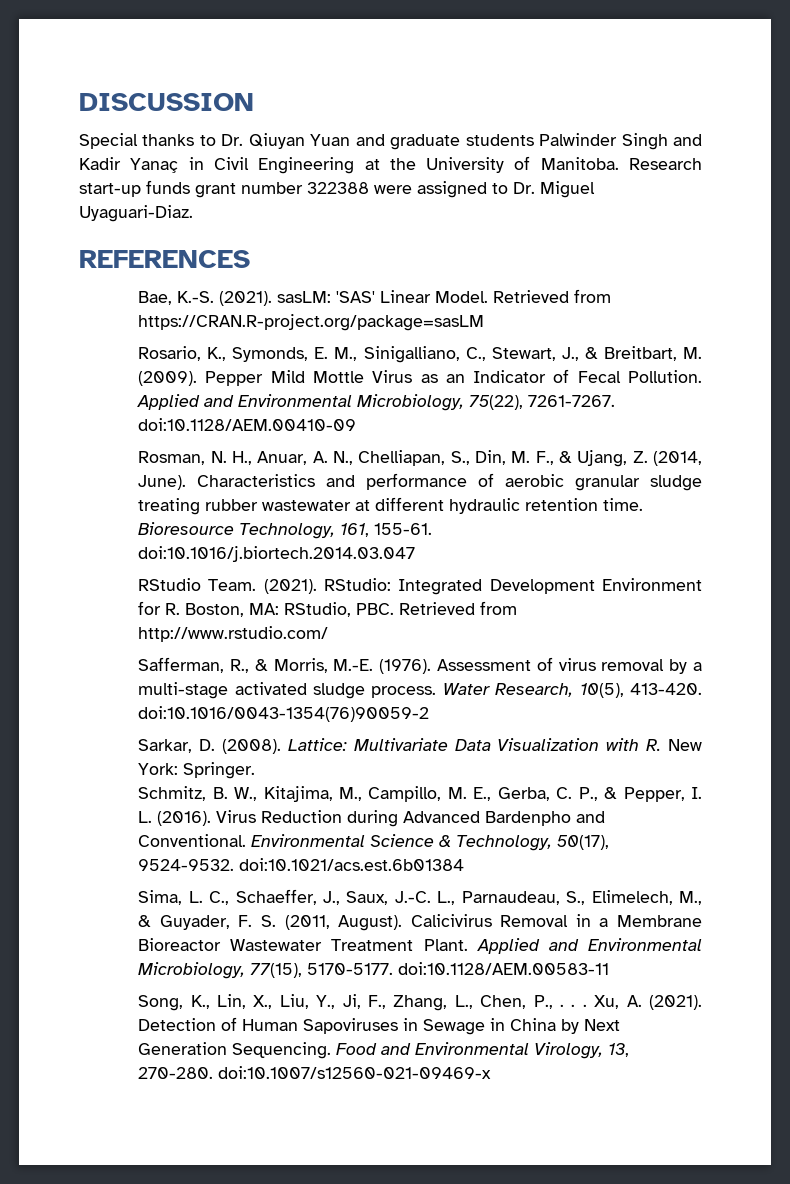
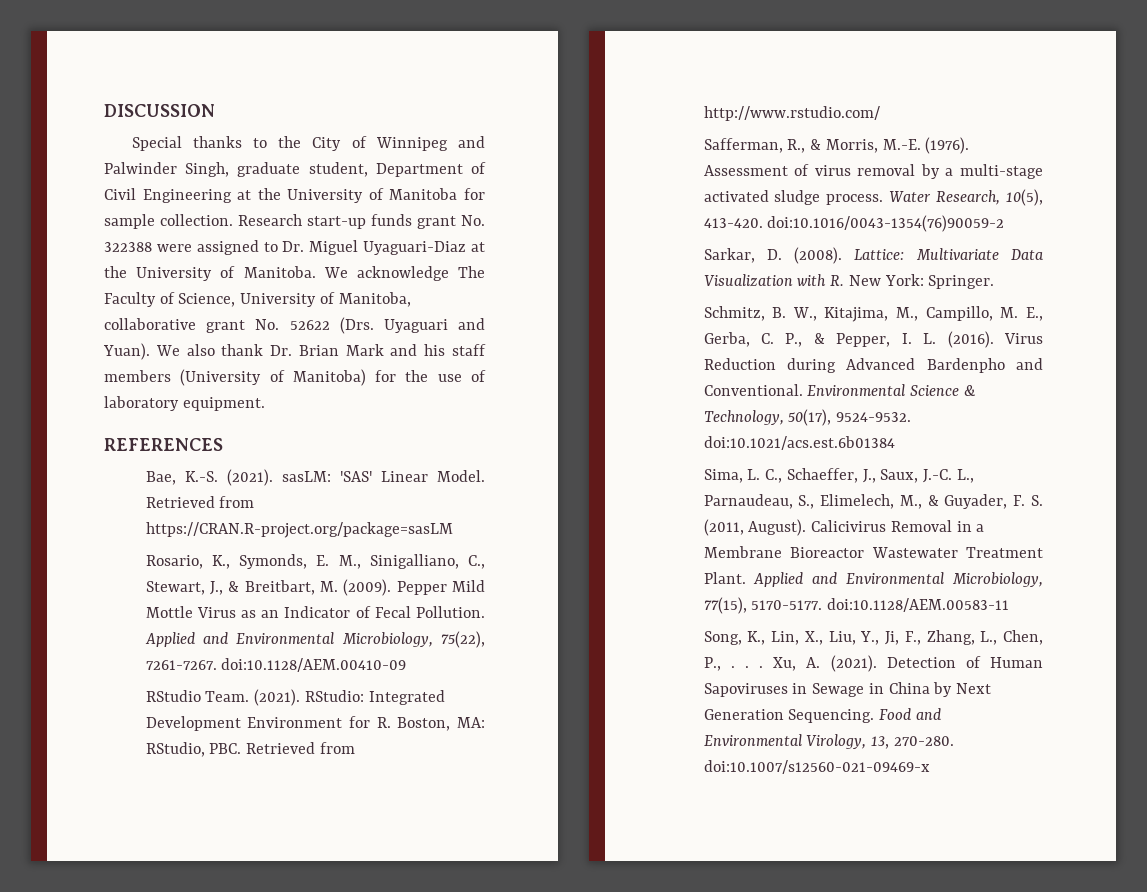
[221,133,702,150] [79,157,204,173] Dr. Qiuyan Yuan and graduate students Palwinder Singh and Kadir Yanaç in -> [278,136,485,151] [104,162,486,177] the City of Winnipeg and Palwinder Singh, graduate student, Department of
[540,157,619,170] Manitoba. -> [389,188,485,200] [104,214,233,229] Manitoba for sample collection.
[241,182,303,194] number -> [461,215,485,226] No.
[79,205,193,222] Uyaguari-Diaz. -> [363,241,485,255] [104,266,486,281] [104,292,411,307] [104,317,485,334] [103,343,486,360] [104,369,486,386] [104,396,265,411] Uyaguari-Diaz at the University of Manitoba. We acknowledge The Faculty of Science, University of Manitoba, collaborative grant No. 52622 (Drs. Uyaguari and Yuan). We also thank Dr. Brian Mark and his staff members (University of Manitoba) for the use of laboratory equipment.
[138,450,702,467] [138,473,702,491] [138,497,644,515] [138,522,433,539] [138,546,416,562] // Rosman, N. H., Anuar, A. N., Chelliapan, S., Din, M. F., & Ujang, Z. (2014, June). Characteristics and performance of aerobic granular sludge treating rubber wastewater at different hydraulic retention time. Bioresource Technology, 161, 155-61. doi:10.1016/j.biortech.2014.03.047 -> (407, 665) none

